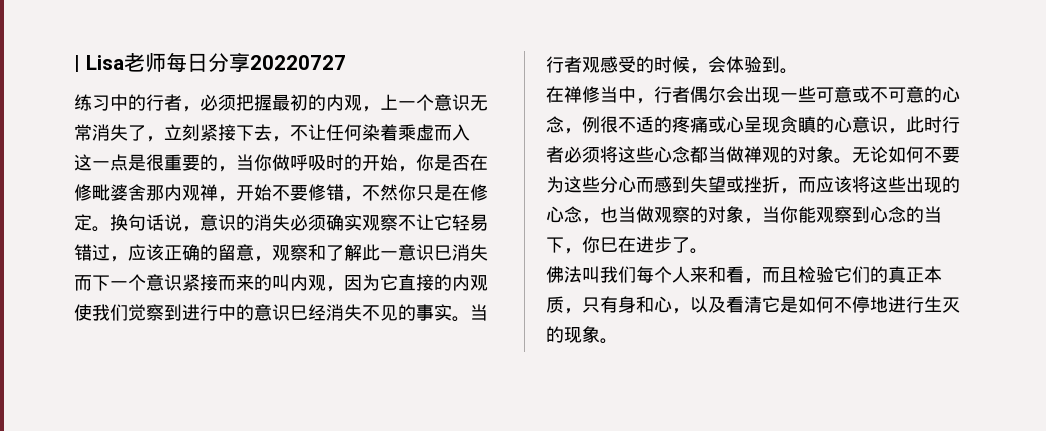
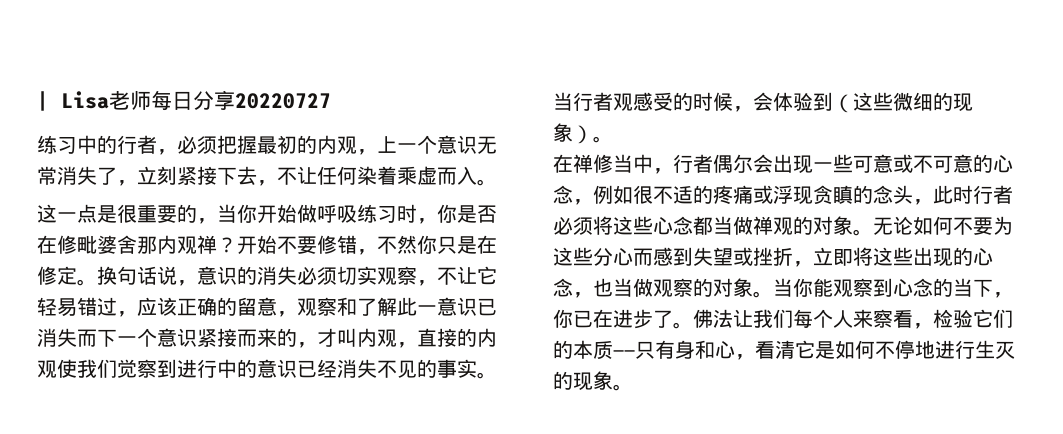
(470, 132) none -> [477,179,497,186] 。
[272,154,398,171] 做呼吸时的开始 -> [257,204,417,223] 开始做呼吸练习时
[218,196,236,202] ， -> [217,237,237,253] ？
[326,214,398,231] 确实观察 -> [337,266,437,286] 切实观察，
[434,245,452,260] 巳 -> [477,298,497,316] 已
(272, 282) none -> [297,328,337,348] ，才
[344,274,398,291] 因为它 -> (417, 345) none
[290,305,308,320] 巳 -> [297,360,317,378] 已
(780, 64) none -> [833,92,973,113] [553,123,593,144] （这些微细的现象）
(600, 124) none -> [613,185,633,204] 如
[726,116,762,133] 心呈 -> [773,185,793,204] 浮
[834,116,888,133] 心意识 -> [873,185,913,204] 念头
[798,176,852,193] 而应该 -> [813,247,853,266] 立即
[744,218,762,224] ， -> [753,291,773,298] 。
[600,237,618,252] 巳 -> [573,310,593,328] 已
[546,266,600,283] // 佛法叫 -> [693,309,753,328] 佛法让
[708,266,942,284] [546,296,582,314] 和看，而且检验它们的真正本质， -> [873,309,1013,329] [553,340,635,359] 察看，检验它们的本质——
[690,296,726,313] 以及 -> (755, 357) none

